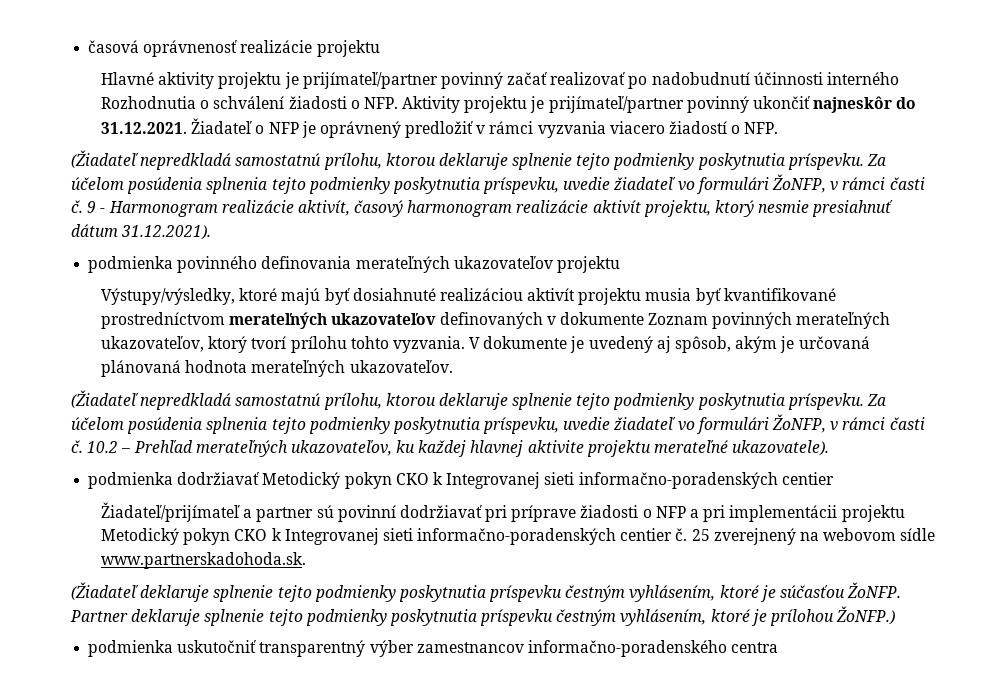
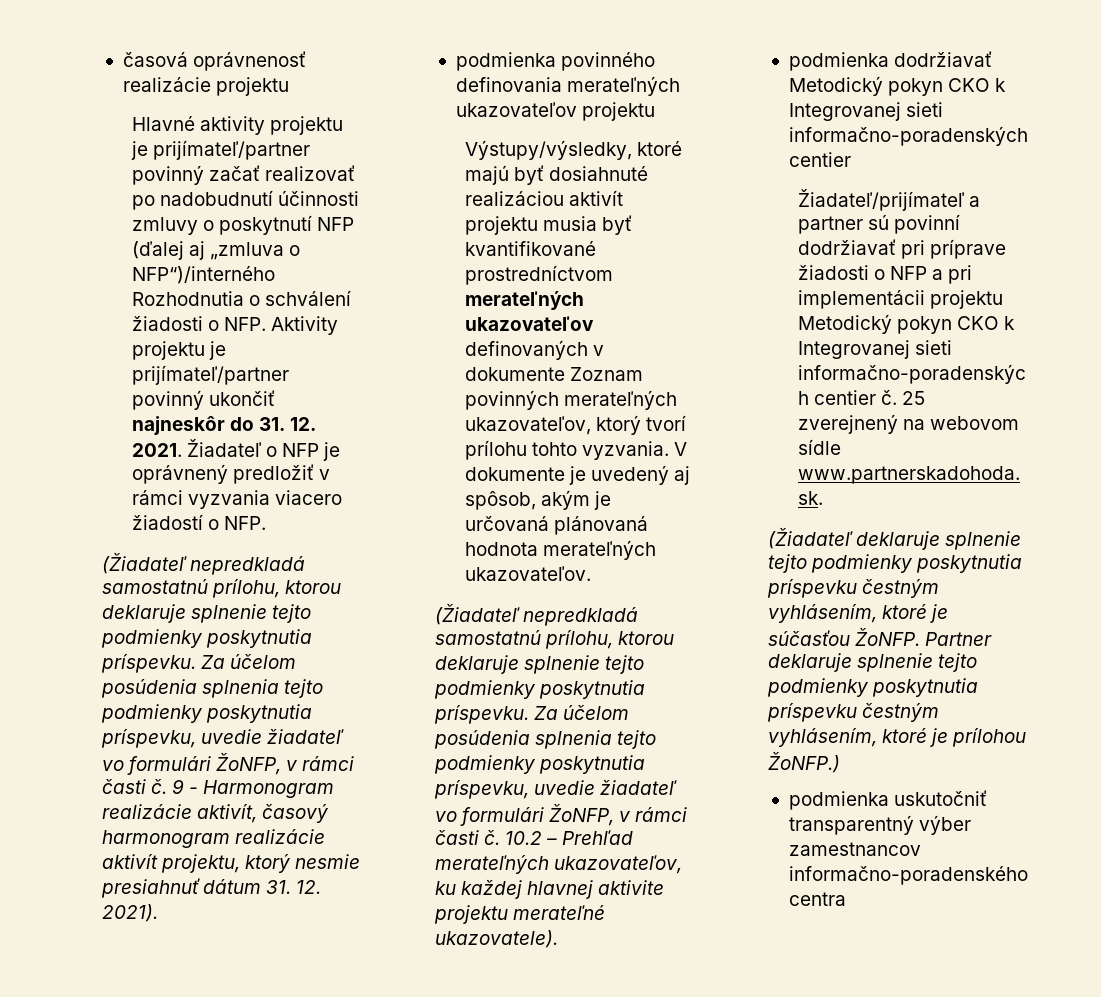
[827,72,900,85] interného -> [131,215,355,235] [131,241,301,260] [131,266,275,284] zmluvy o poskytnutí NFP (ďalej aj „zmluva o NFP“)/interného
[100,122,187,134] 31.12.2021. -> [258,417,317,431] [131,443,182,457] 31. 12. 2021.
[121,225,212,240] 31.12.2021). -> [266,880,322,894] [101,904,158,922] 31. 12. 2021).

